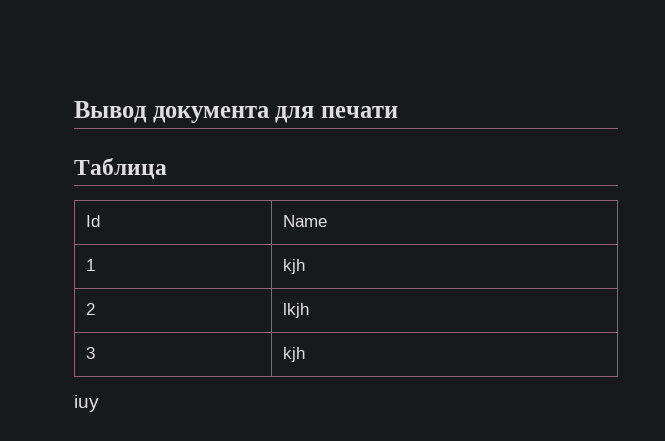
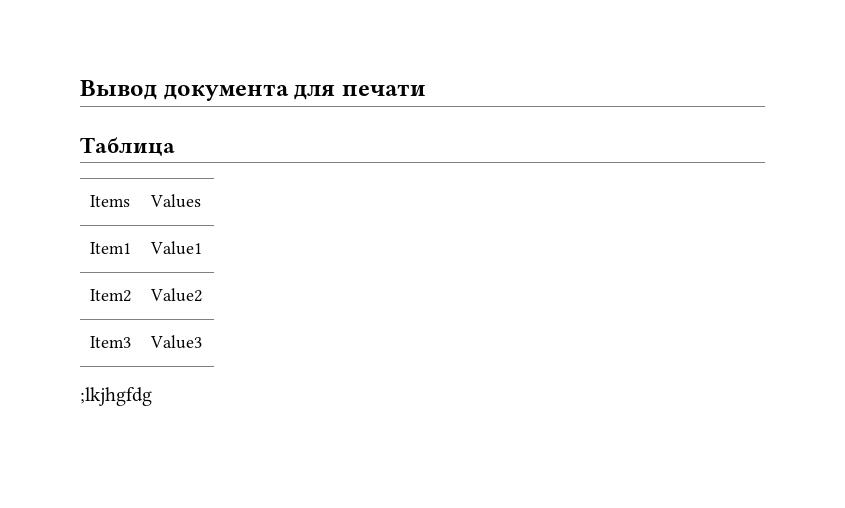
[86,215,101,227] [283,215,328,227] [86,259,96,271] [283,259,306,274] [86,303,96,315] [283,303,310,318] [86,347,96,359] [283,347,306,362] [74,395,99,412] Id | Name // 1 | kjh // 2 | lkjh // 3 | kjh // iuy -> [89,195,130,207] [149,194,201,208] [89,242,131,254] [149,241,202,255] [89,289,131,302] [149,288,202,302] [89,336,131,348] [149,335,202,349] [80,387,152,406] Items | Values // Item1 | Value1 // Item2 | Value2 // Item3 | Value3 // ;lkjhgfdg

